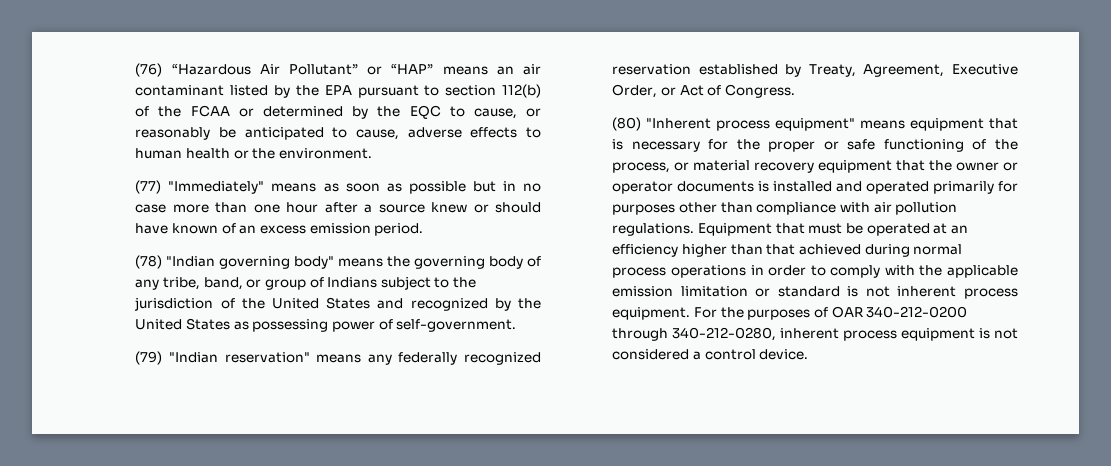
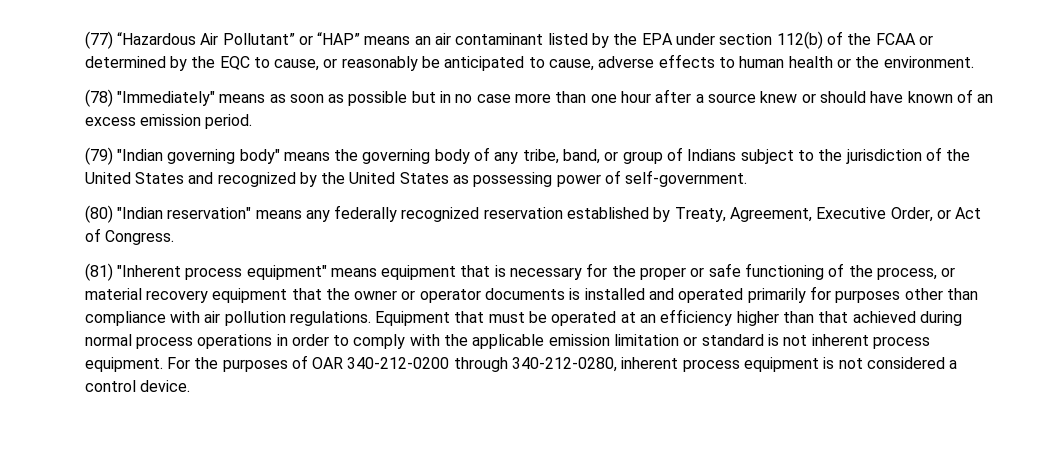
[135,63,163,77] (76) -> [84,31,113,49] (77)
[357,85,440,98] pursuant to -> [676,33,716,45] under
[135,180,162,194] (77) -> [84,89,113,107] (78)
[135,255,163,269] (78) -> [84,147,113,165] (79)
[135,351,163,365] (79) -> [84,205,113,223] (80)
[612,117,642,131] (80) -> [84,263,113,281] (81)

